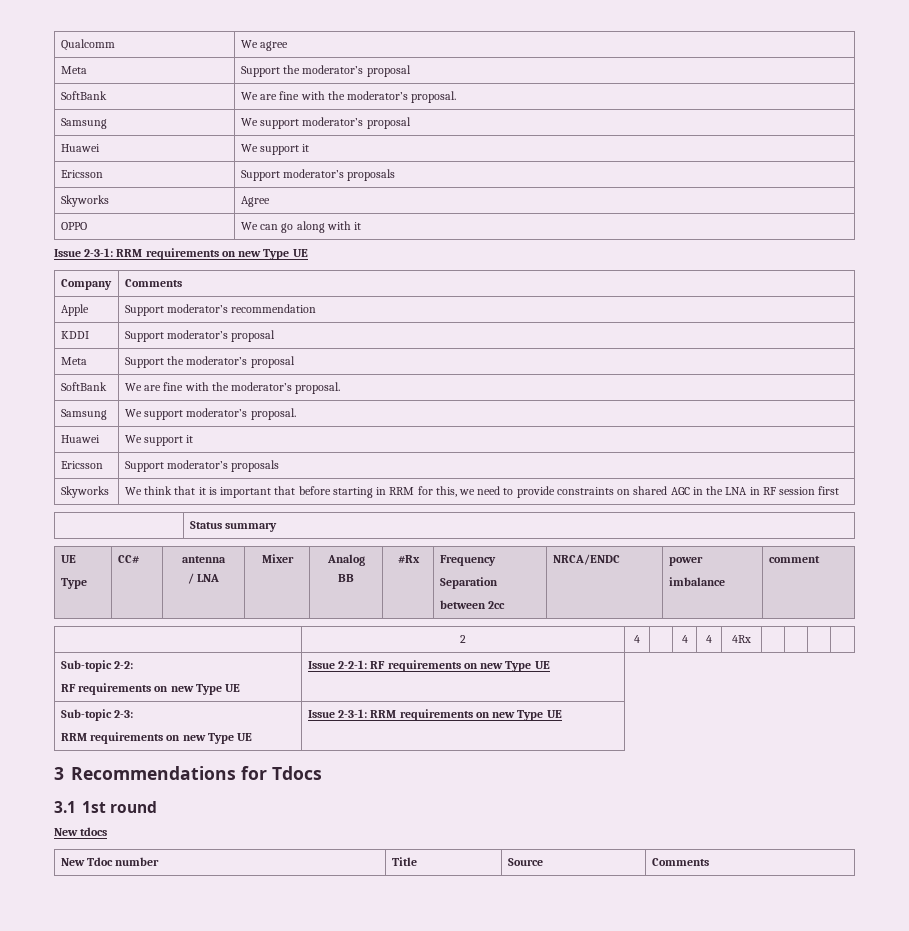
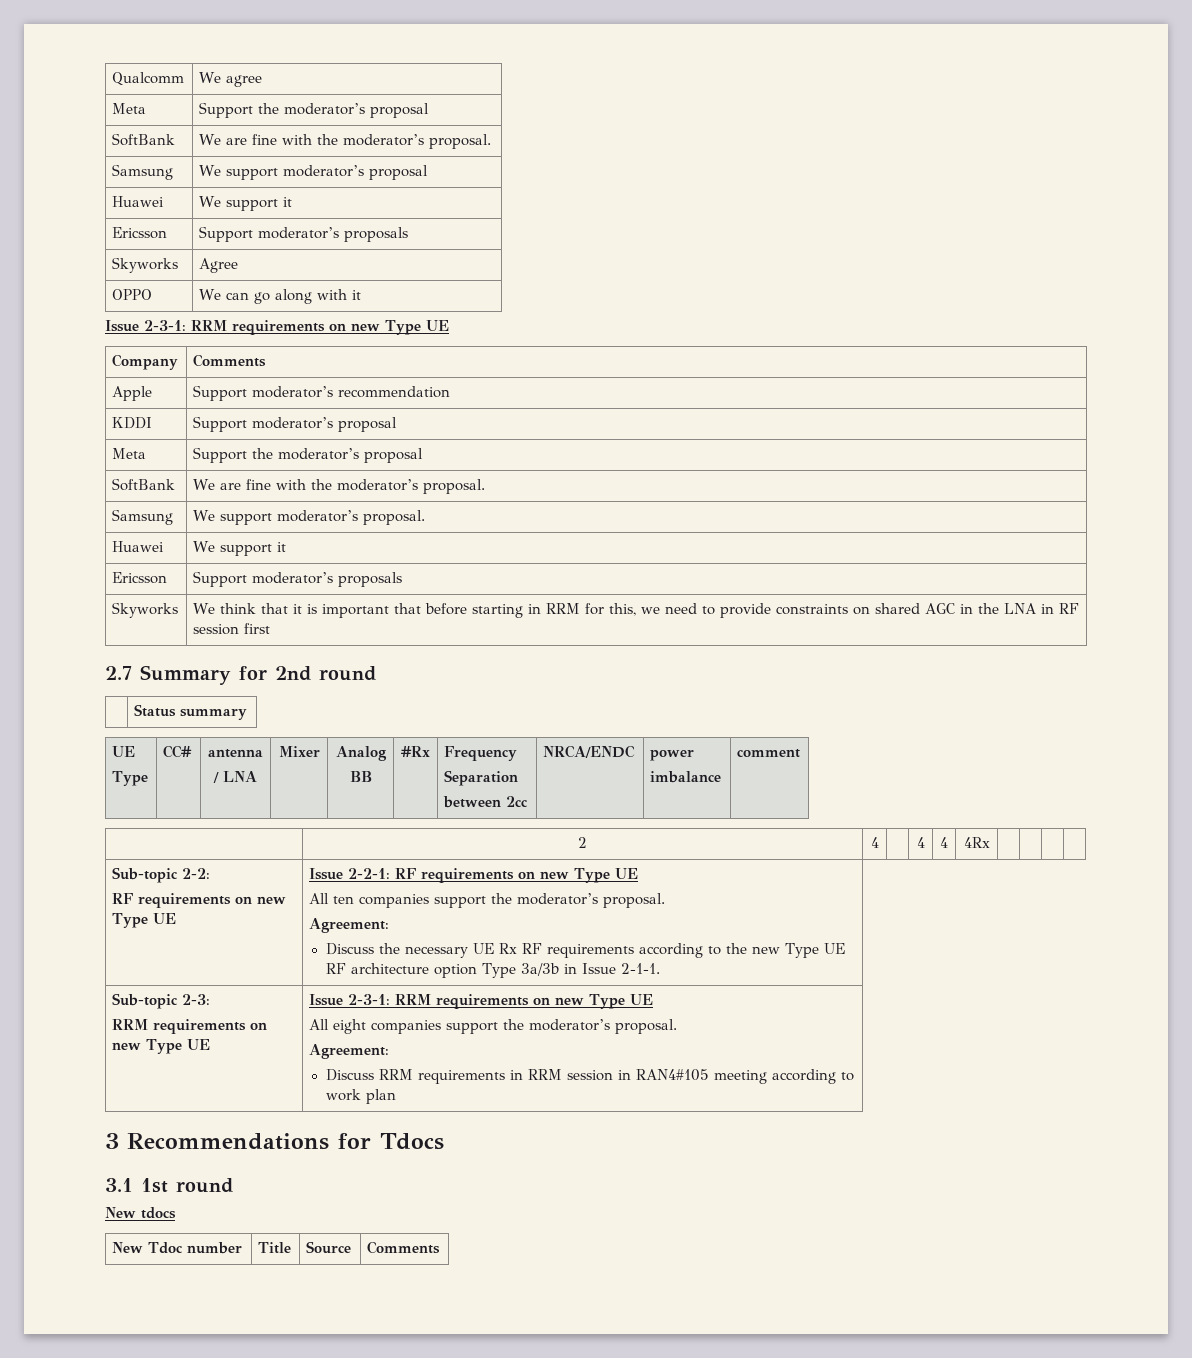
(840, 490) none -> [105,665,376,685] // 2.7 Summary for 2nd round
(550, 665) none -> [309,893,666,908] [309,918,390,933] [325,943,845,958] [325,963,660,978] // All ten companies support the moderator’s proposal. // Agreement: // Discuss the necessary UE Rx RF requirements according to the new Type UE RF architecture option Type 3a/3b in Issue 2-1-1.
(562, 714) none -> [309,1019,678,1034] [309,1044,390,1059] [325,1069,854,1084] [325,1089,396,1104] // All eight companies support the moderator’s proposal. // Agreement: // Discuss RRM requirements in RRM session in RAN4#105 meeting according to work plan

